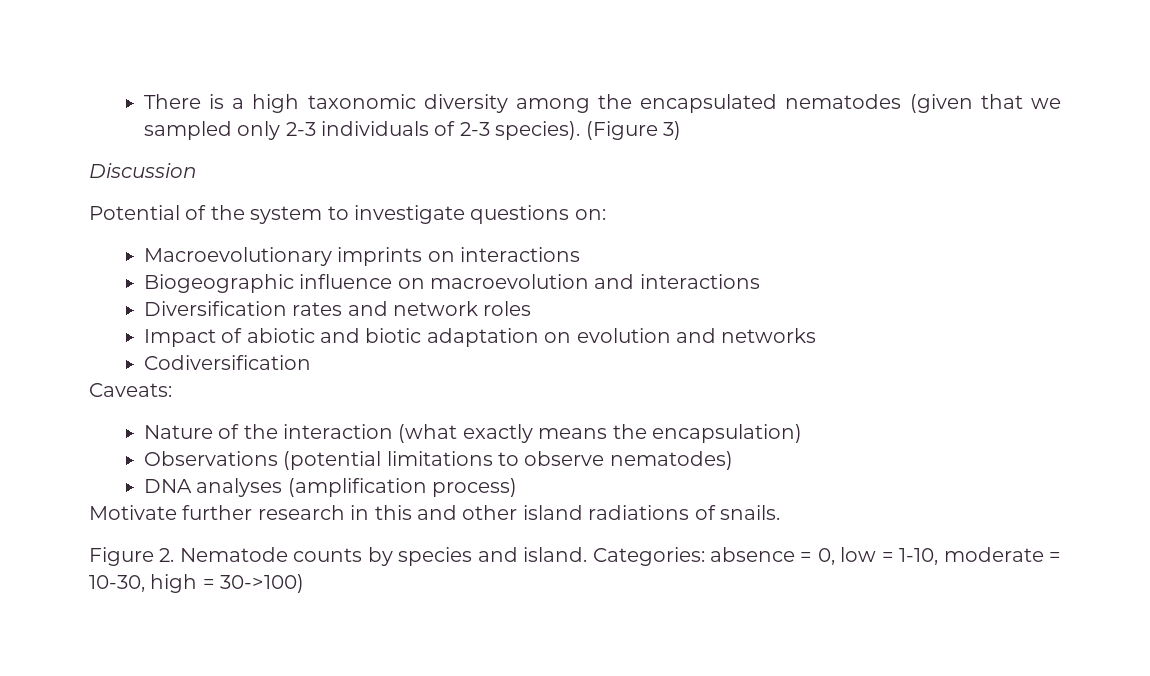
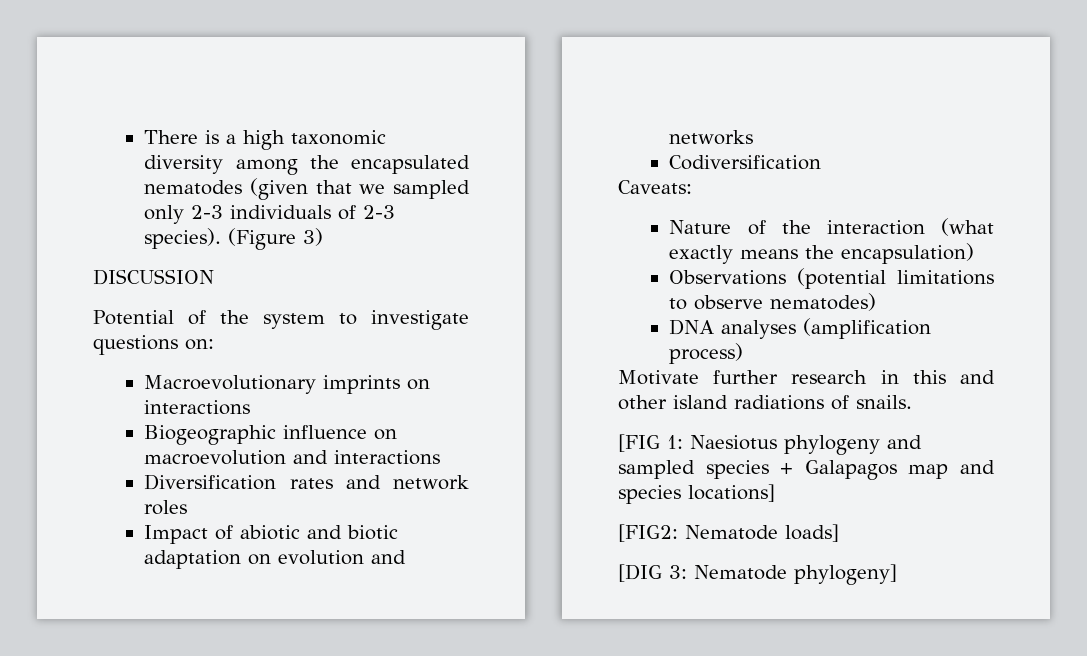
[89,163,197,178] Discussion -> [93,269,214,285] DISCUSSION
[89,547,1061,566] [89,574,305,593] Figure 2. Nematode counts by species and island. Categories: absence = 0, low = 1-10, moderate = 10-30, high = 30->100) -> [618,434,922,455] [618,460,995,480] [618,484,775,504] [618,524,839,542] [618,564,897,585] [FIG 1: Naesiotus phylogeny and sampled species + Galapagos map and species locations] // [FIG2: Nematode loads] // [DIG 3: Nematode phylogeny]

